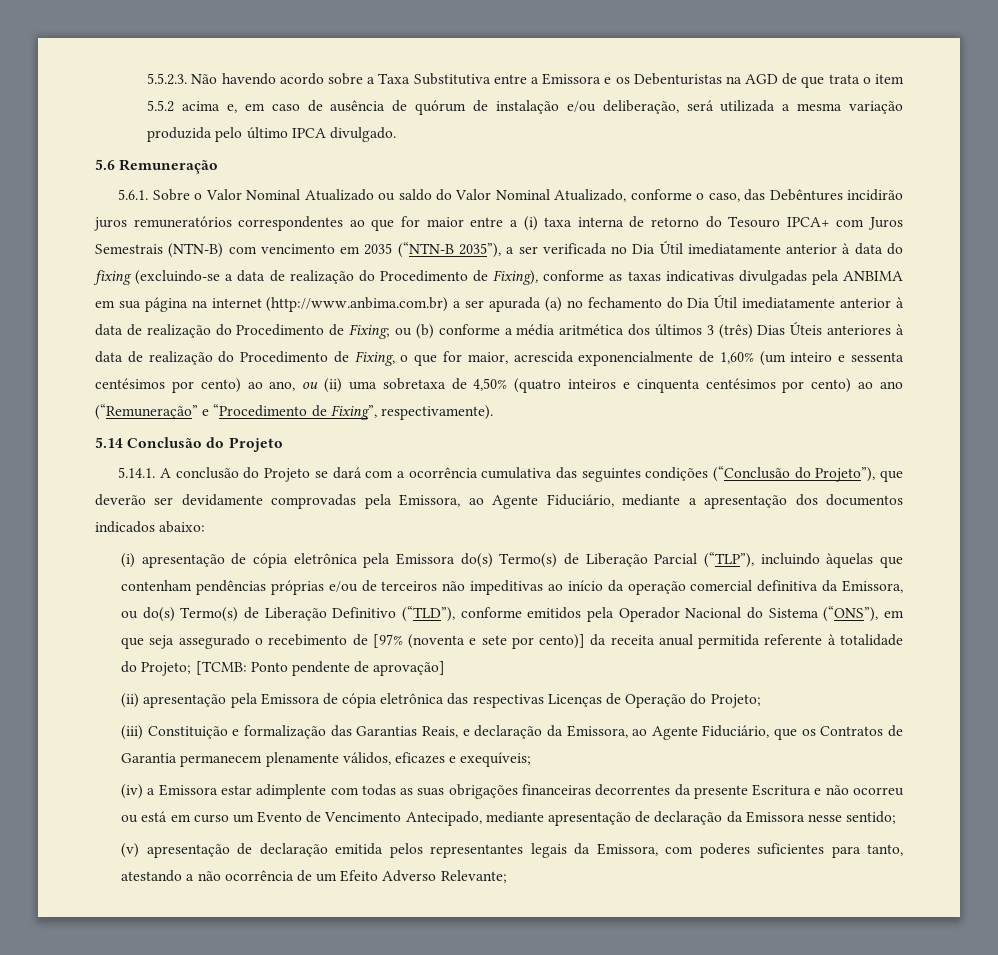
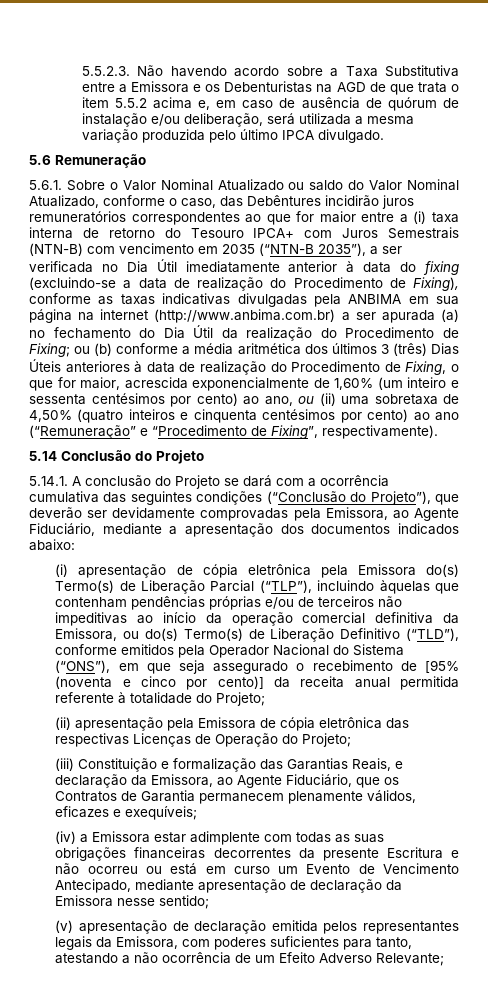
[742,297,904,309] [95,324,142,336] imediatamente anterior à data de -> [221,328,238,339] da
[372,634,403,648] [97% -> [424,660,459,673] [95%
[481,635,507,645] sete -> [141,676,177,687] cinco
[195,661,446,676] [TCMB: Ponto pendente de aprovação] -> (266, 699) none

